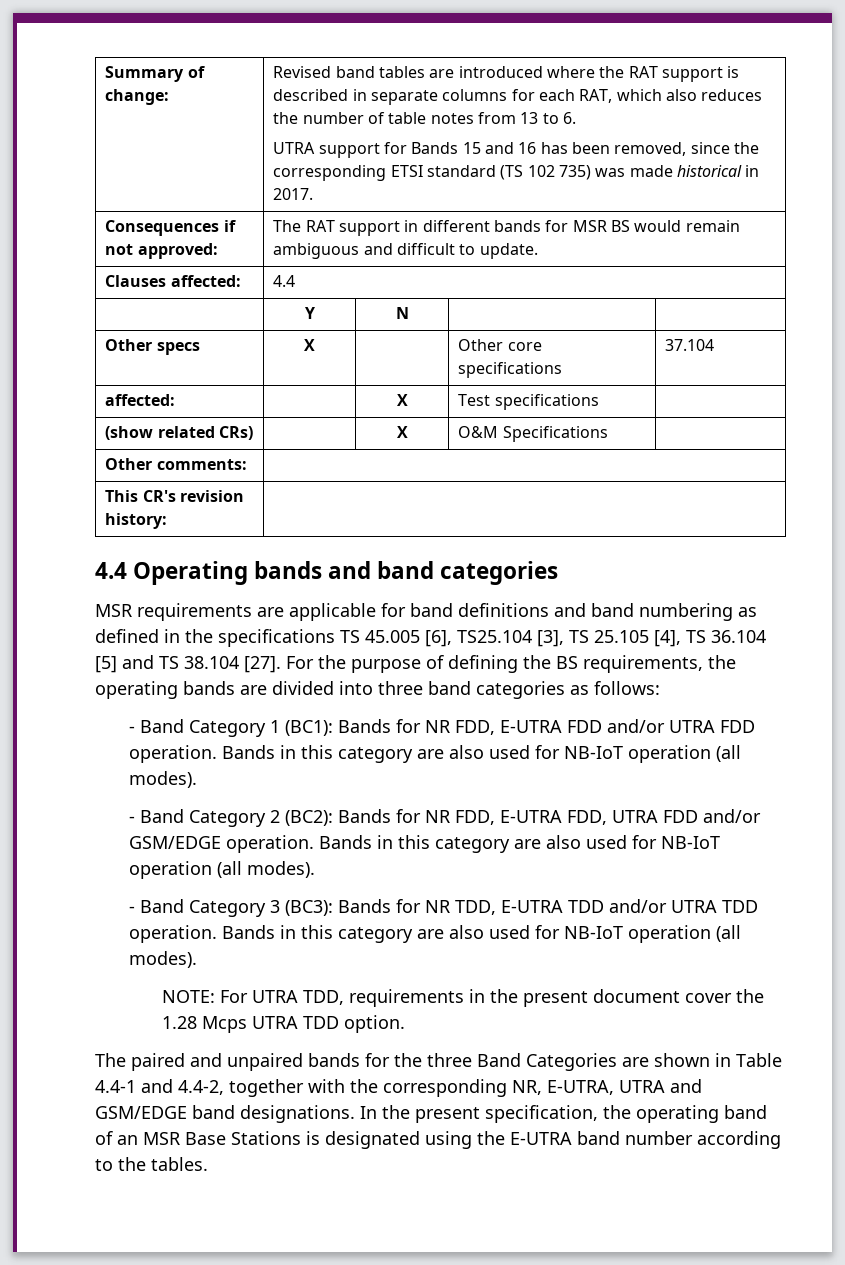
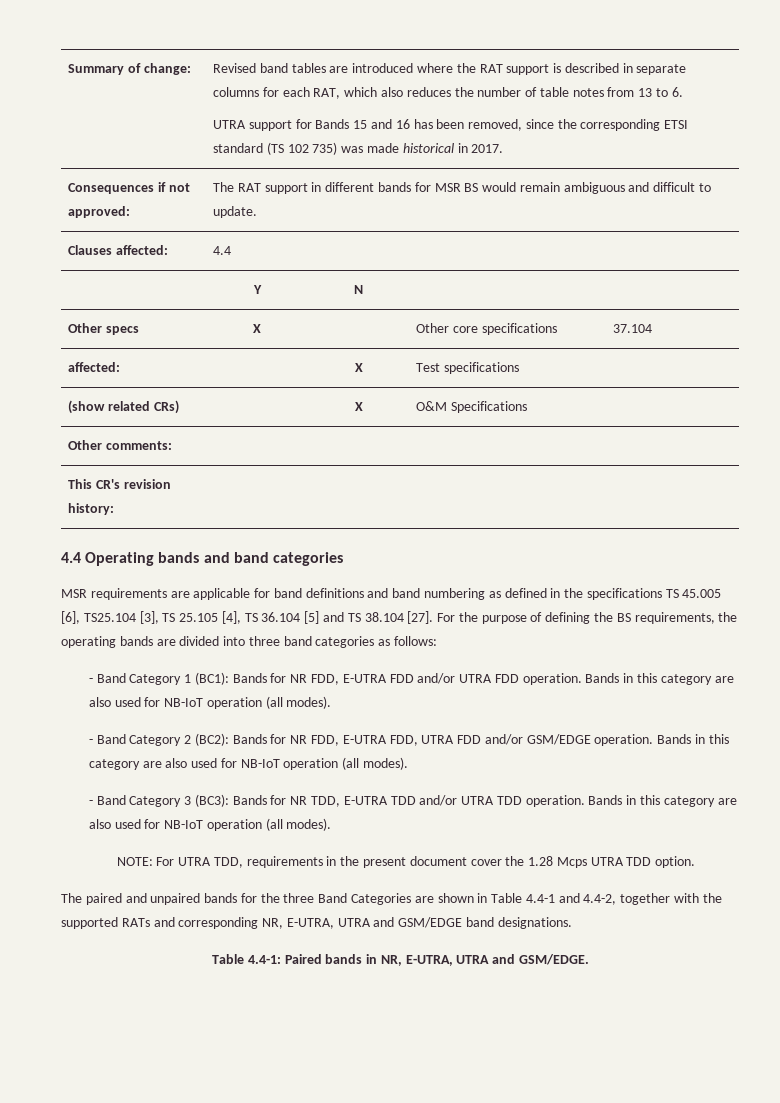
(378, 1086) none -> [61,917,175,929] supported RATs and
[360,1105,767,1123] [95,1131,781,1149] [95,1157,208,1171] In the present specification, the operating band of an MSR Base Stations is designated using the E-UTRA band number according to the tables. -> [211,954,590,966] // Table 4.4-1: Paired bands in NR, E-UTRA, UTRA and GSM/EDGE.

